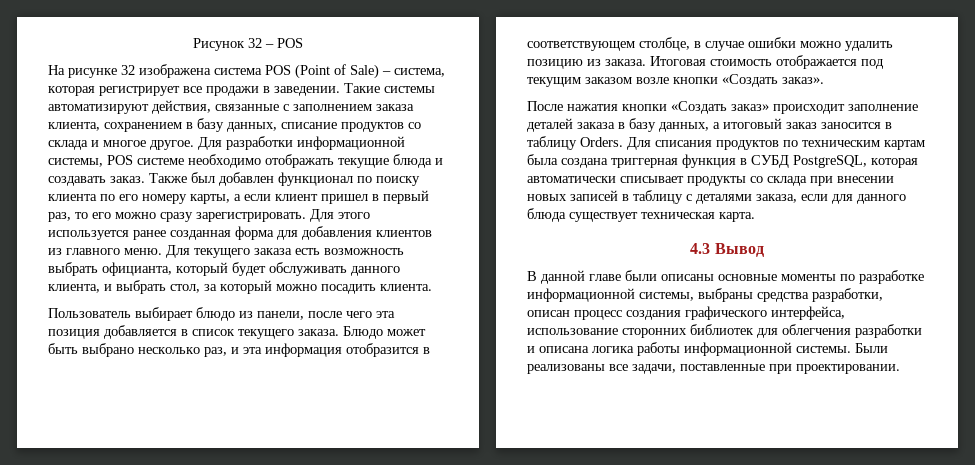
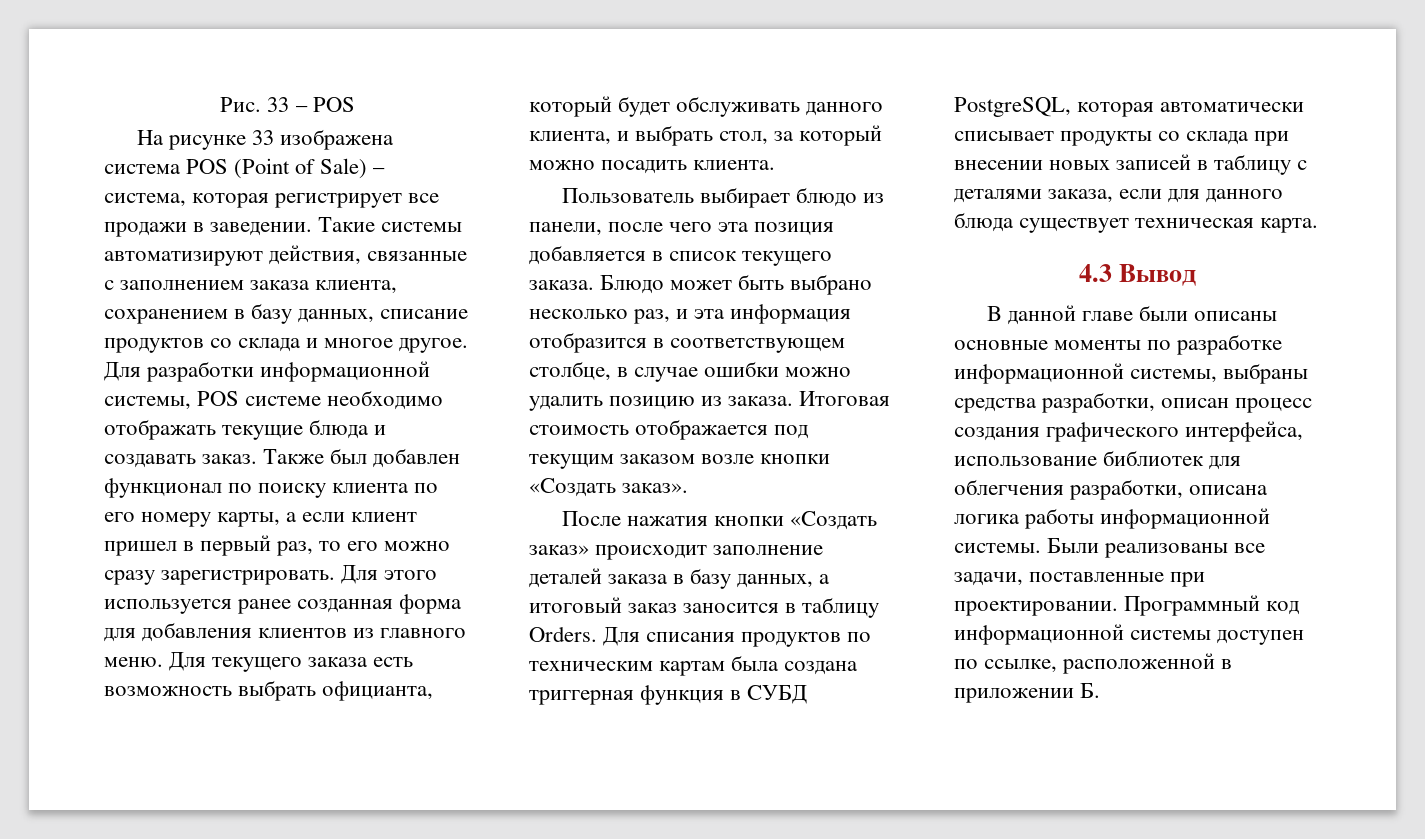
[193,38,262,51] Рисунок 32 -> [220,97,290,112] Рис. 33
[121,65,135,75] 32 -> [252,130,275,145] 33
[622,328,687,338] сторонних -> (1097, 461) none
[855,324,922,338] [527,346,535,353] разработки и -> [1069,479,1184,500] разработки,
(900, 369) none -> [1124,595,1300,616] [954,624,1305,645] [954,653,1233,674] [954,683,1101,703] Программный код информационной системы доступен по ссылке, расположенной в приложении Б.

